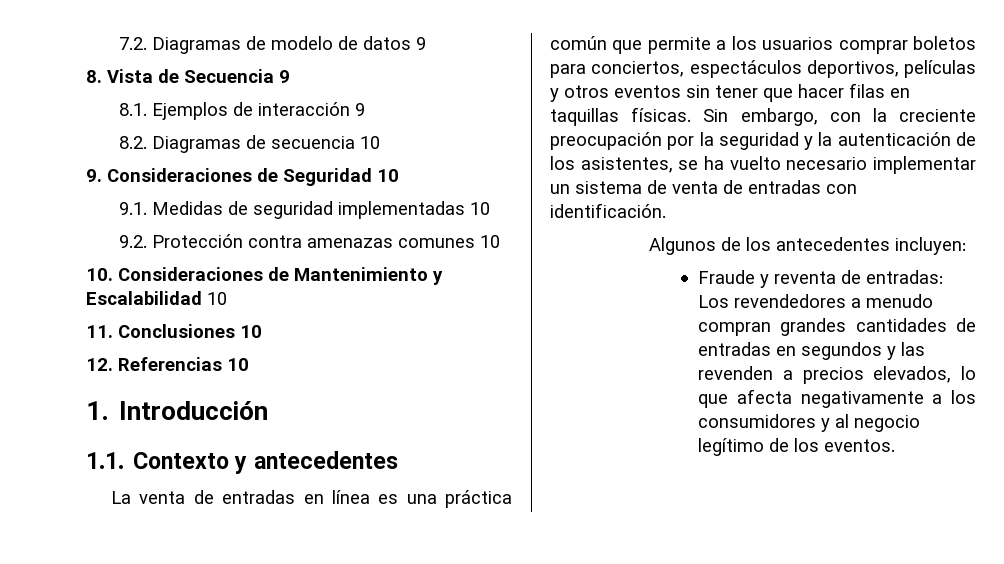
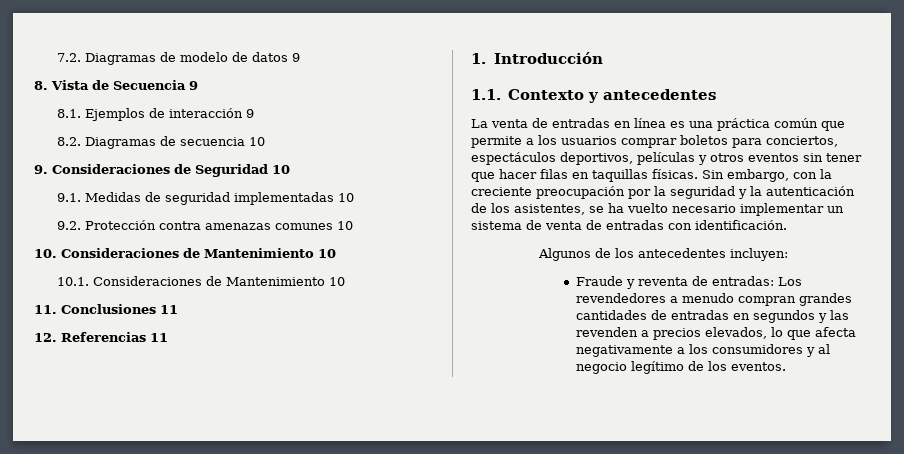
[432,271,443,285] [86,291,202,305] y Escalabilidad -> [318,249,336,258] [56,276,325,286] 10 // 10.1. Consideraciones de Mantenimiento
[240,325,262,338] 10 -> [160,305,178,314] 11
[227,358,249,371] 10 -> [150,333,168,342] 11

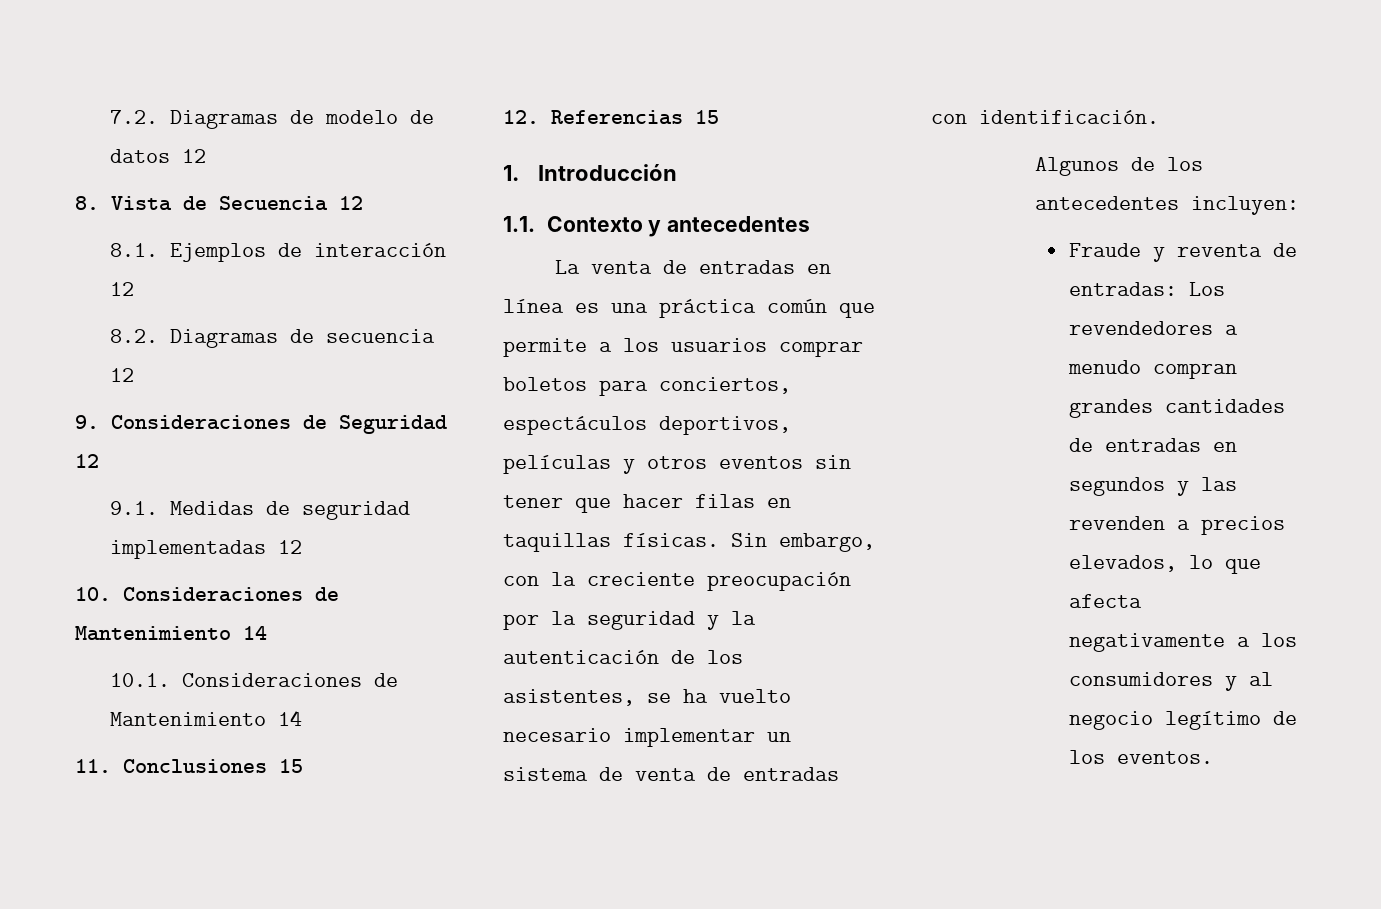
[291,53,300,62] 9 -> [181,149,206,163] 12
[189,81,198,90] 9 -> [339,196,363,210] 12
[245,109,254,118] 9 -> [109,282,134,296] 12
[248,137,265,146] 10 -> [109,368,134,382] 12
[272,165,290,174] 10 -> [75,454,99,468] 12
[337,193,354,202] [56,220,353,230] 10 // 9.2. Protección contra amenazas comunes 10 -> [277,540,302,554] 12
[318,249,336,258] 10 -> [243,626,267,640] 14
[328,277,345,286] 10 -> [277,710,302,726] 14
[160,305,178,314] 11 -> [279,759,303,773] 15
[150,333,168,342] 11 -> [695,110,719,124] 15

